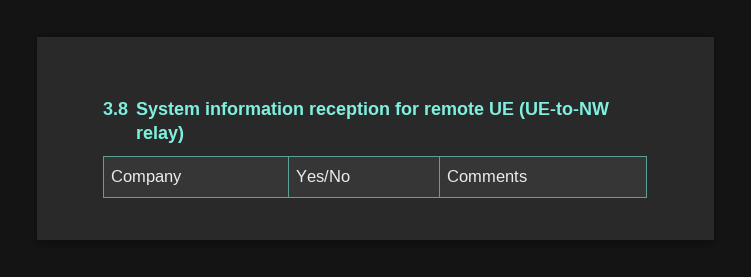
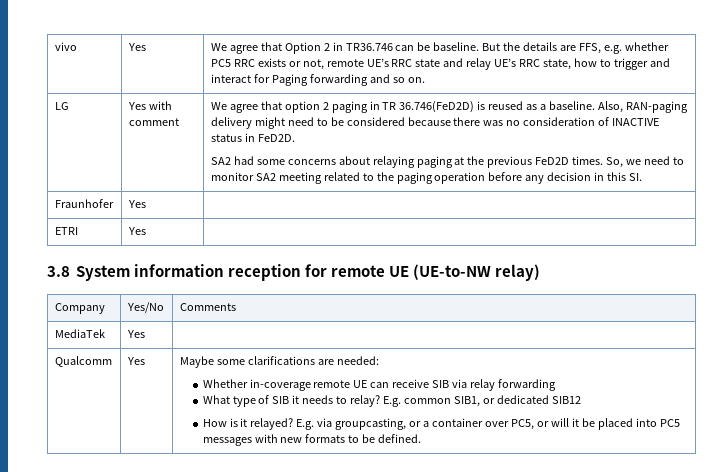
(103, 108) none -> [54,42,77,51] [127,43,146,51] [210,42,670,54] [210,58,671,70] [210,74,425,86] [54,102,69,110] [127,101,172,110] [128,118,179,126] [210,101,689,113] [210,117,660,129] [210,133,295,142] [210,156,685,168] [210,172,643,184] [54,199,114,208] [127,200,146,208] [54,227,78,235] [127,227,146,235] vivo | Yes | We agree that Option 2 in TR36.746 can be baseline. But the details are FFS, e.g. whether PC5 RRC exists or not, remote UE’s RRC state and relay UE’s RRC state, how to trigger and interact for Paging forwarding and so on. // LG | Yes with comment | We agree that option 2 paging in TR 36.746(FeD2D) is reused as a baseline. Also, RAN-paging delivery might need to be considered because there was no consideration of INACTIVE status in FeD2D. // SA2 had some concerns about relaying paging at the previous FeD2D times. So, we need to monitor SA2 meeting related to the paging operation before any decision in this SI. // Fraunhofer | Yes | // ETRI | Yes | //
(527, 176) none -> [54,329,105,338] [126,330,145,338] [54,356,112,367] [126,357,145,365] [179,356,379,368] [202,379,557,391] [202,395,582,407] [202,418,680,430] [202,434,422,446] // MediaTek | Yes | // Qualcomm | Yes | Maybe some clarifications are needed: // Whether in-coverage remote UE can receive SIB via relay forwarding // What type of SIB it needs to relay? E.g. common SIB1, or dedicated SIB12 // How is it relayed? E.g. via groupcasting, or a container over PC5, or will it be placed into PC5 messages with new formats to be defined.

